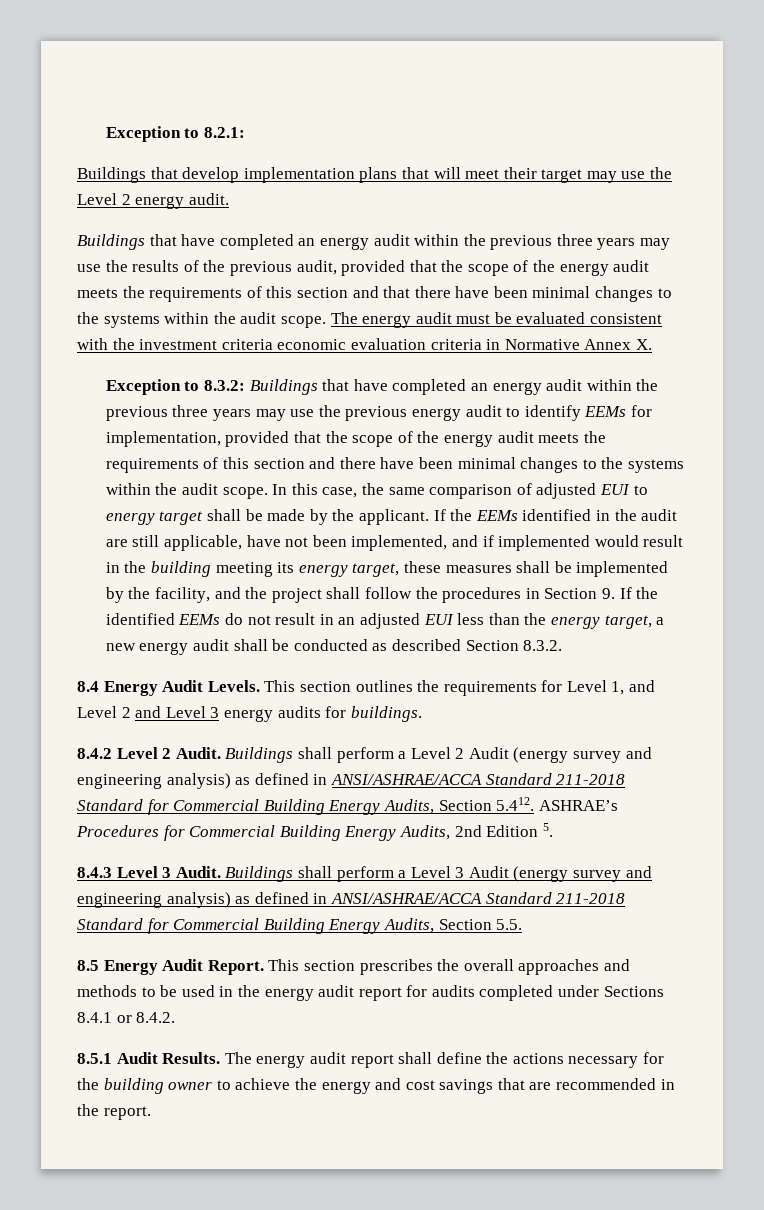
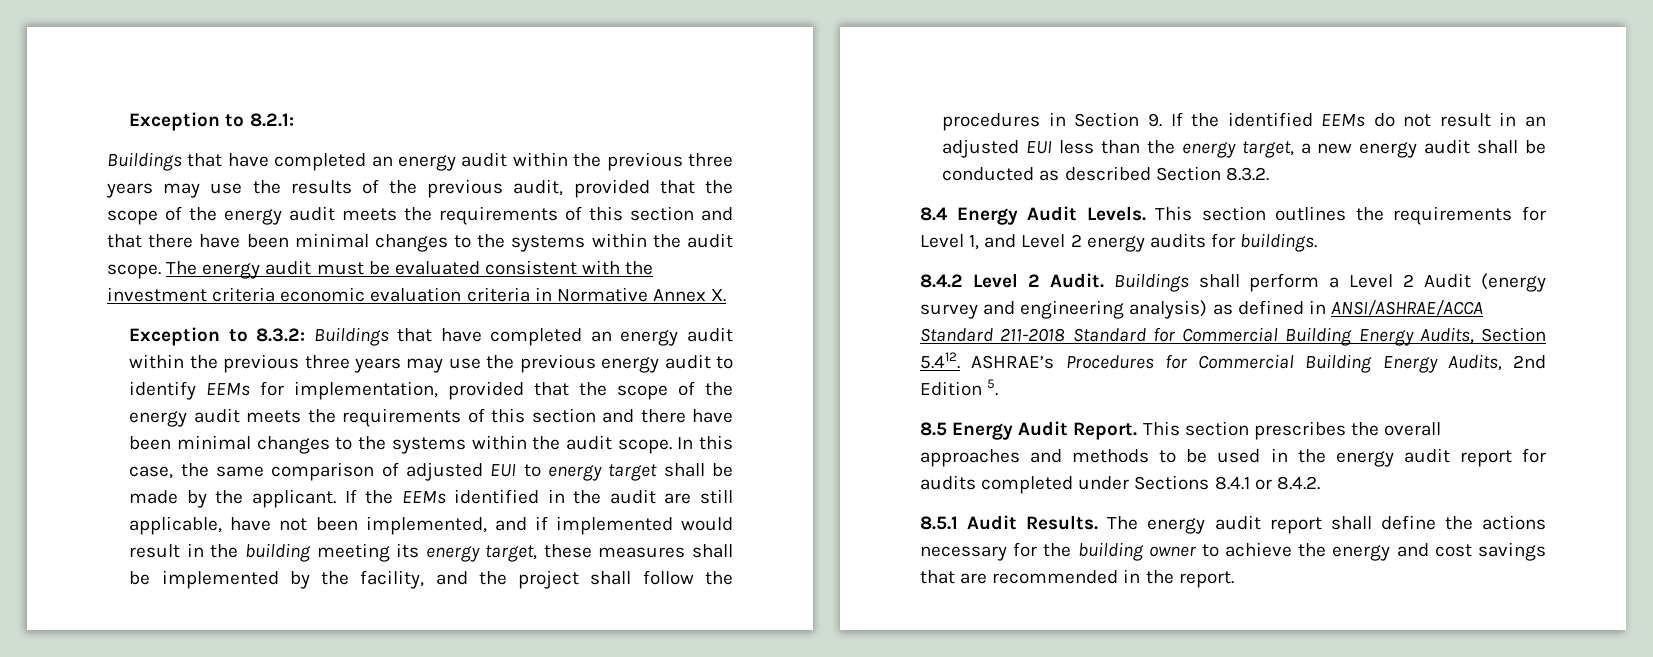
[77,167,673,183] [77,193,229,209] // Buildings that develop implementation plans that will meet their target may use the Level 2 energy audit. -> (294, 120) none
[135,706,220,718] and Level 3 -> (1082, 240) none
[77,866,652,882] [77,892,626,908] [77,918,523,934] // 8.4.3 Level 3 Audit. Buildings shall perform a Level 3 Audit (energy survey and engineering analysis) as defined in ANSI/ASHRAE/ACCA Standard 211-2018 Standard for Commercial Building Energy Audits, Section 5.5. -> (999, 387) none

